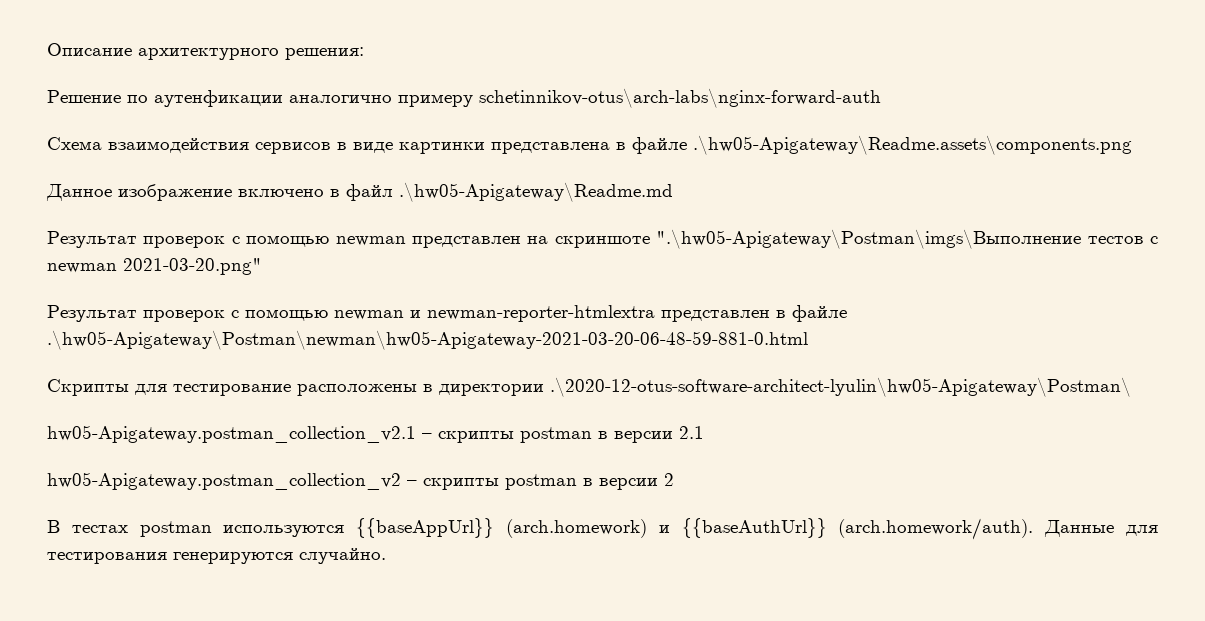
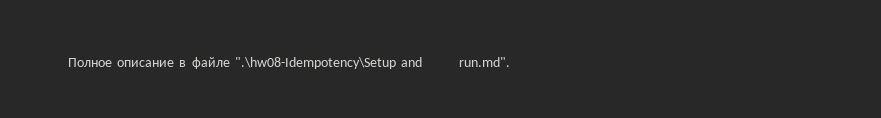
[47,43,364,60] [47,88,881,108] [47,135,1132,155] [46,182,673,202] [47,229,1158,249] [47,258,262,275] [47,305,847,322] [47,330,808,350] [47,377,1131,397] [47,425,704,443] [47,472,674,490] [47,518,1158,540] [47,548,386,564] Описание архитектурного решения: // Решение по аутенфикации аналогично примеру schetinnikov-otus\arch-labs\nginx-forward-auth // Схема взаимодействия сервисов в виде картинки представлена в файле .\hw05-Apigateway\Readme.assets\components.png // Данное изображение включено в файл .\hw05-Apigateway\Readme.md // Результат проверок с помощью newman представлен на скриншоте ".\hw05-Apigateway\Postman\imgs\Выполнение тестов с newman 2021-03-20.png" // Результат проверок с помощью newman и newman-reporter-htmlextra представлен в файле .\hw05-Apigateway\Postman\newman\hw05-Apigateway-2021-03-20-06-48-59-881-0.html // Скрипты для тестирование расположены в директории .\2020-12-otus-software-architect-lyulin\hw05-Apigateway\Postman\ // hw05-Apigateway.postman_collection_v2.1 – скрипты postman в версии 2.1 // hw05-Apigateway.postman_collection_v2 – скрипты postman в версии 2 // В тестах postman используются {{baseAppUrl}} (arch.homework) и {{baseAuthUrl}} (arch.homework/auth). Данные для тестирования генерируются случайно. -> [68,57,510,69] Полное описание в файле ".\hw08-Idempotency\Setup and run.md".

